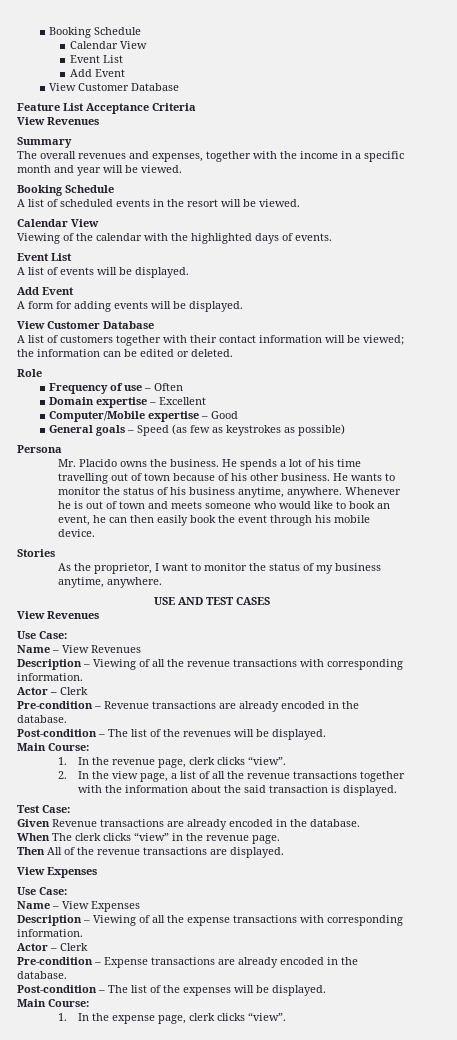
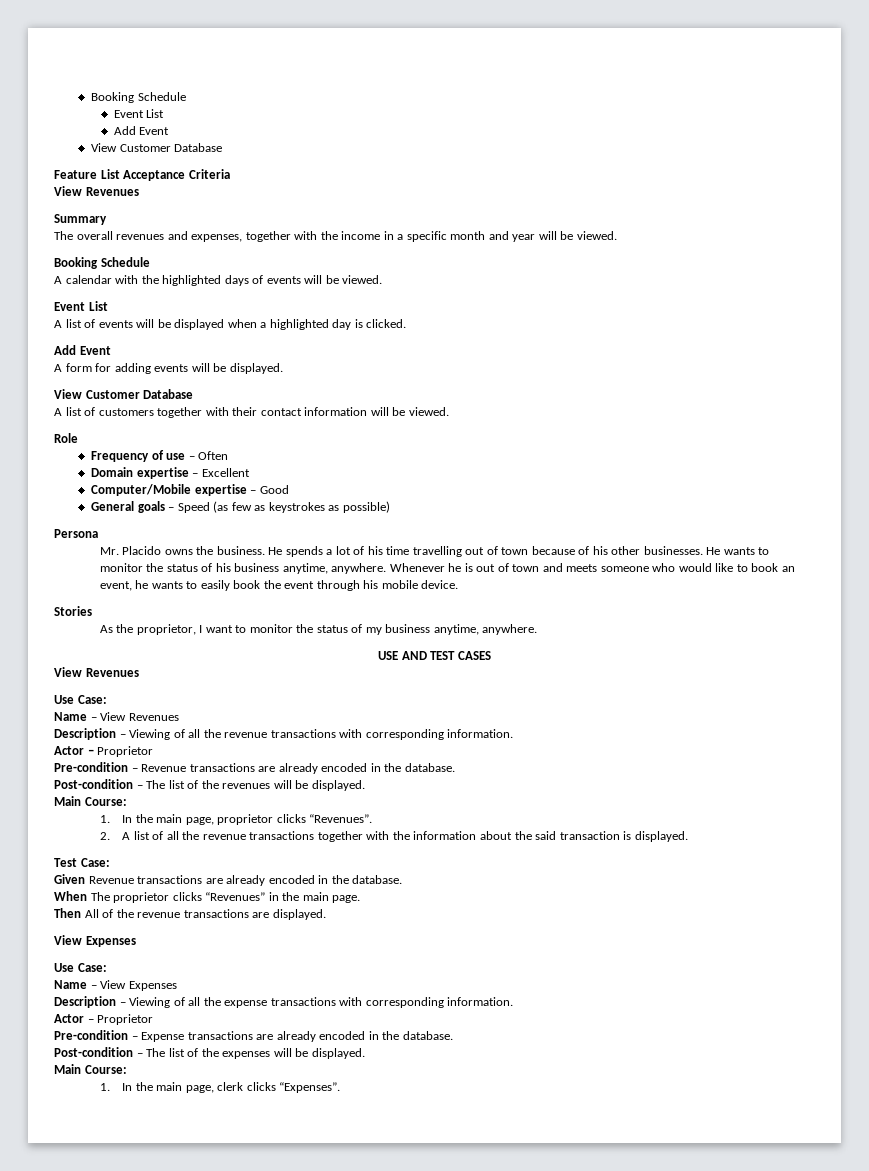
[49,27,142,38] [69,41,147,49] Booking Schedule // Calendar View -> [91,92,186,103] Booking Schedule
[28,199,300,207] [17,219,99,227] [17,233,93,244] list of scheduled events in the resort will be viewed. // Calendar View // Viewing of the -> (62, 280) none
[295,233,332,241] events. -> [266,275,383,284] events will be viewed.
[135,267,189,278] displayed. -> [174,319,407,330] displayed when a highlighted day is clicked.
[363,335,404,345] [17,349,233,357] viewed; the information can be edited or deleted. -> [408,407,449,416] viewed.
[280,473,330,481] business. -> [643,546,703,555] businesses.
[108,515,154,523] can then -> [151,581,198,589] wants to
[60,687,88,695] Clerk -> [97,746,154,757] Proprietor
[112,756,287,768] [57,771,178,782] revenue page, clerk clicks “view”. // 2. In the view page, a -> [156,814,373,825] [99,832,131,840] main page, proprietor clicks “Revenues”. // 2. A
[75,832,249,841] clerk clicks “view” in the revenue -> [113,892,329,903] proprietor clicks “Revenues” in the main
[60,943,88,951] Clerk -> [97,1014,154,1025] Proprietor
[112,1012,287,1024] expense page, clerk clicks “view”. -> [156,1082,341,1093] main page, clerk clicks “Expenses”.

